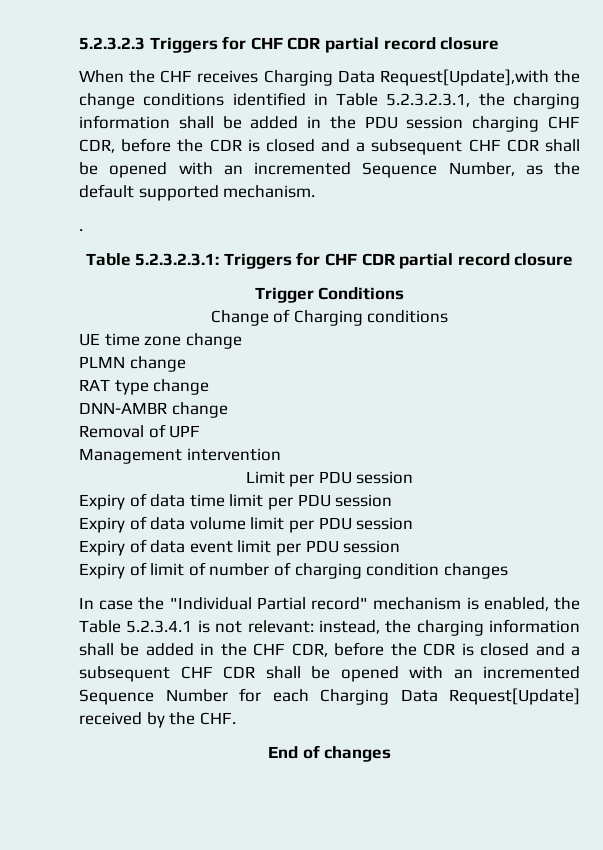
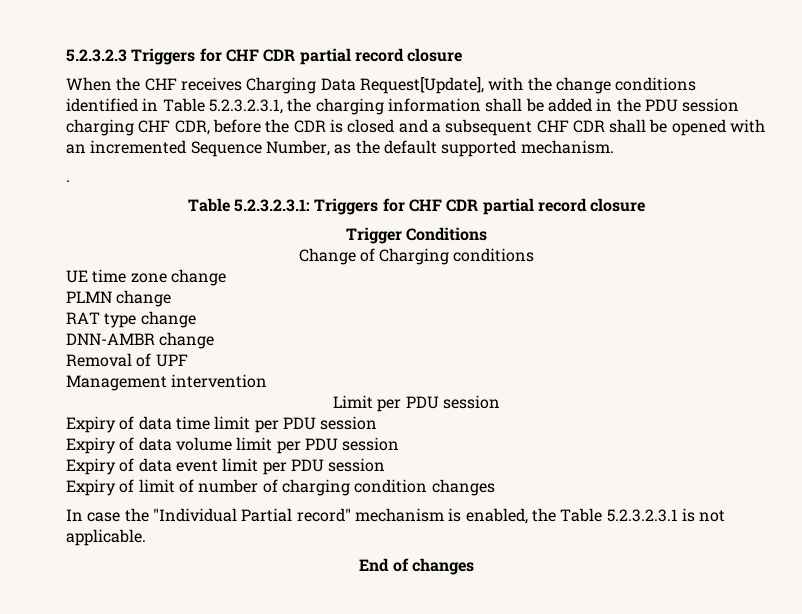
[379,69,549,86] Request[Update],with -> [359,77,524,94] Request[Update], with
[126,620,193,633] 5.2.3.4.1 -> [606,509,678,522] 5.2.3.2.3.1
[247,619,580,636] [79,642,580,657] [79,666,580,682] [79,688,580,705] [79,712,236,728] relevant: instead, the charging information shall be added in the CHF CDR, before the CDR is closed and a subsequent CHF CDR shall be opened with an incremented Sequence Number for each Charging Data Request[Update] received by the CHF. -> [66,529,146,546] applicable.

